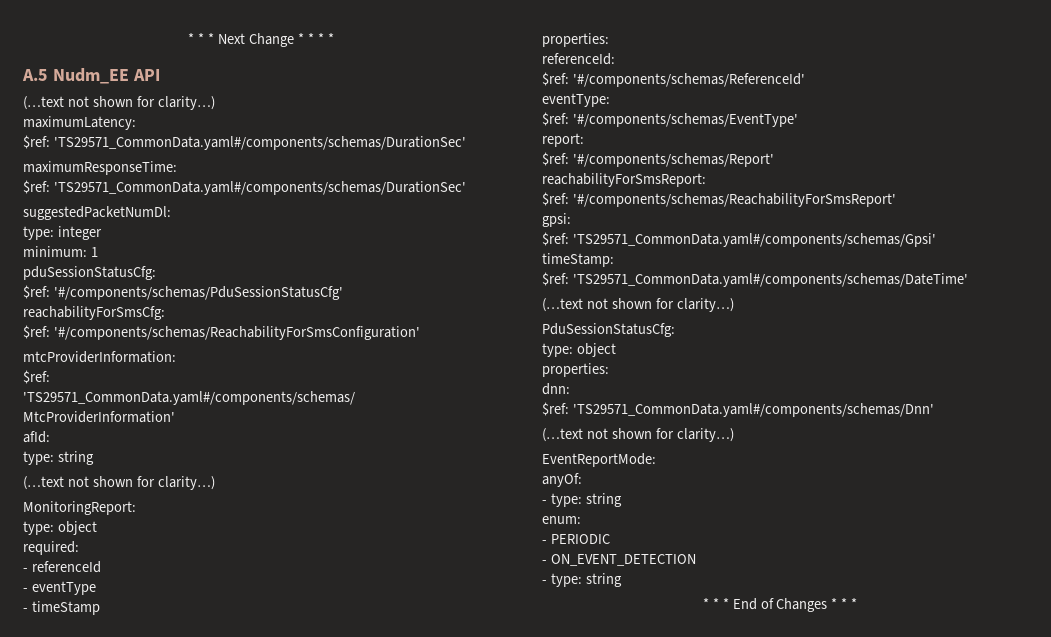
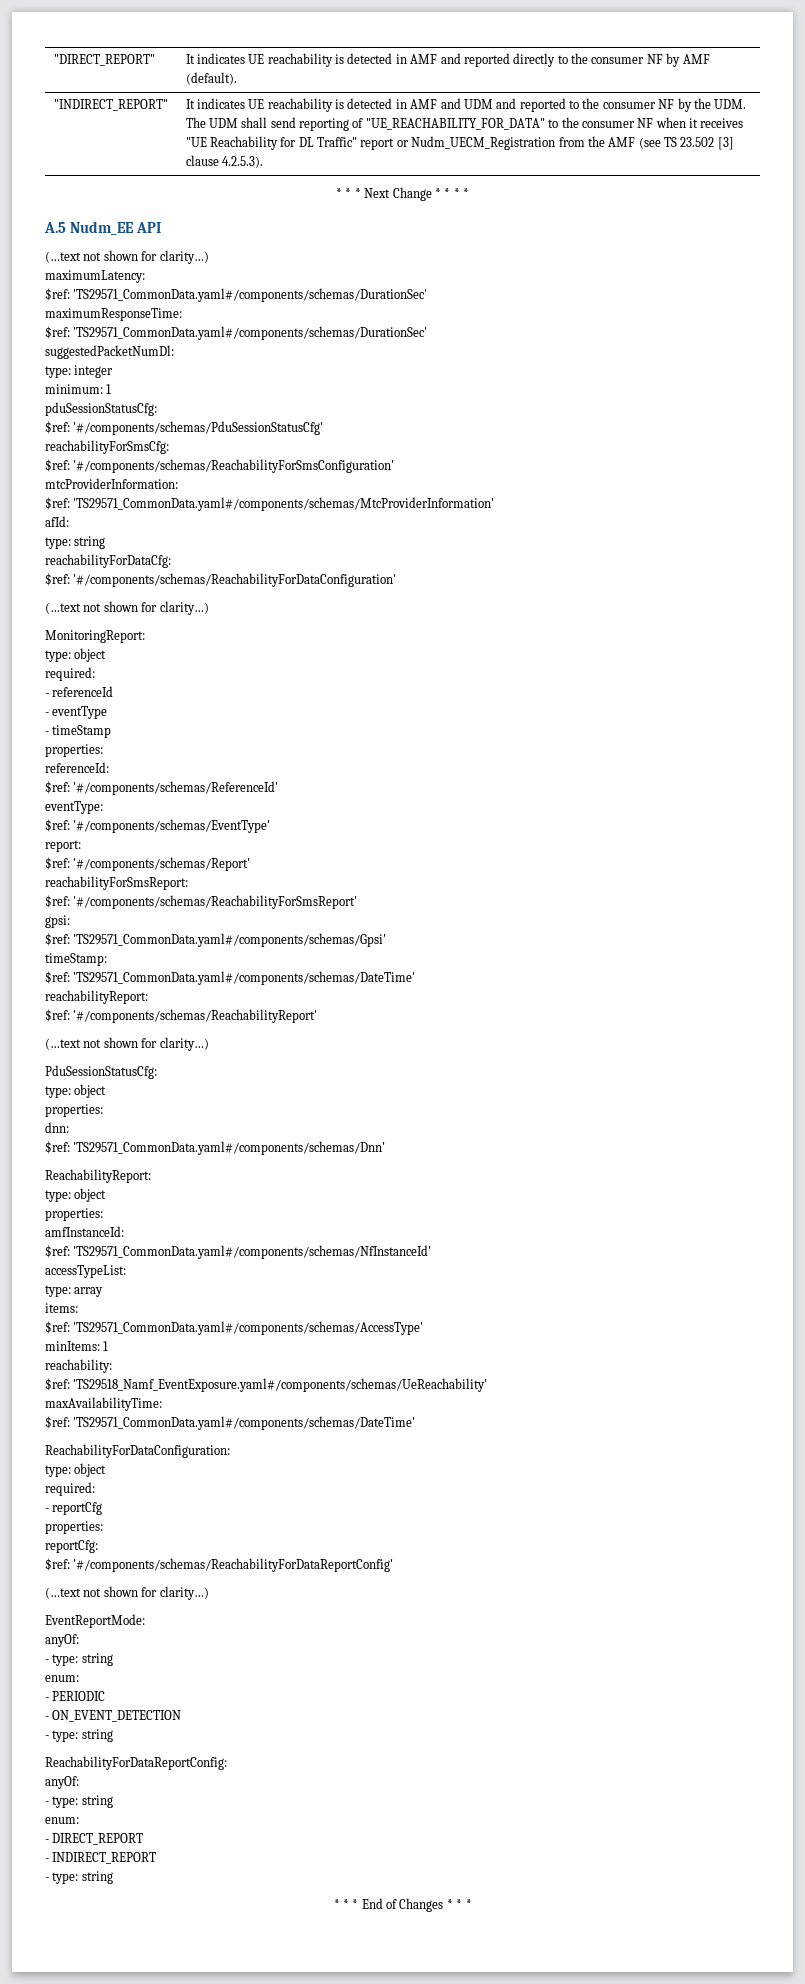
(188, 38) none -> [53,54,155,66] [185,53,710,67] [185,72,237,85] [53,99,168,111] [185,98,747,112] [185,117,744,131] [185,136,734,150] [185,155,263,168] "DIRECT_REPORT" | It indicates UE reachability is detected in AMF and reported directly to the consumer NF by AMF (default). // "INDIRECT_REPORT" | It indicates UE reachability is detected in AMF and UDM and reported to the consumer NF by the UDM. The UDM shall send reporting of "UE_REACHABILITY_FOR_DATA" to the consumer NF when it receives "UE Reachability for DL Traffic" report or Nudm_UECM_Registration from the AMF (see TS 23.502 [3] clause 4.2.5.3). //
(94, 458) none -> [45,554,171,568] [45,573,397,587] // reachabilityForDataCfg: // $ref: '#/components/schemas/ReachabilityForDataConfiguration'
(968, 280) none -> [45,990,148,1004] [45,1009,318,1023] // reachabilityReport: // $ref: '#/components/schemas/ReachabilityReport'
(934, 410) none -> [45,1169,151,1183] [45,1188,107,1202] [45,1208,103,1221] [45,1226,124,1237] [45,1245,432,1259] [45,1265,126,1278] [45,1285,104,1297] [45,1303,78,1313] [45,1321,424,1335] [45,1341,109,1351] [45,1359,112,1373] [45,1378,488,1392] [45,1397,162,1411] [45,1416,416,1430] [45,1444,230,1458] [45,1463,107,1477] [45,1482,95,1496] [45,1502,103,1515] [45,1521,103,1534] [45,1540,98,1553] [45,1558,394,1572] // ReachabilityReport: // type: object // properties: // amfInstanceId: // $ref: 'TS29571_CommonData.yaml#/components/schemas/NfInstanceId' // accessTypeList: // type: array // items: // $ref: 'TS29571_CommonData.yaml#/components/schemas/AccessType' // minItems: 1 // reachability: // $ref: 'TS29518_Namf_EventExposure.yaml#/components/schemas/UeReachability' // maxAvailabilityTime: // $ref: 'TS29571_CommonData.yaml#/components/schemas/DateTime' // ReachabilityForDataConfiguration: // type: object // required: // - reportCfg // properties: // reportCfg: // $ref: '#/components/schemas/ReachabilityForDataReportConfig'
(622, 580) none -> [45,1756,227,1770] [45,1776,79,1789] [45,1795,113,1808] [45,1817,79,1824] [45,1833,144,1845] [45,1852,157,1864] [45,1871,113,1884] // ReachabilityForDataReportConfig: // anyOf: // - type: string // enum: // - DIRECT_REPORT // - INDIRECT_REPORT // - type: string

